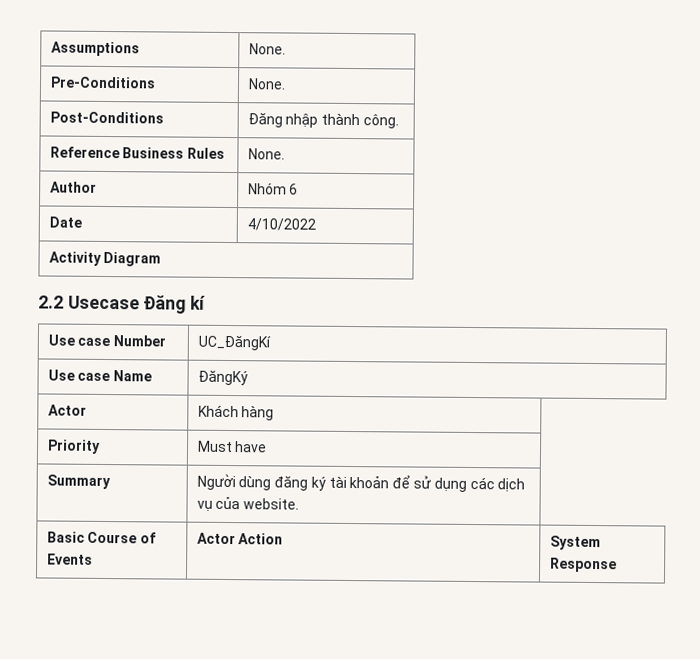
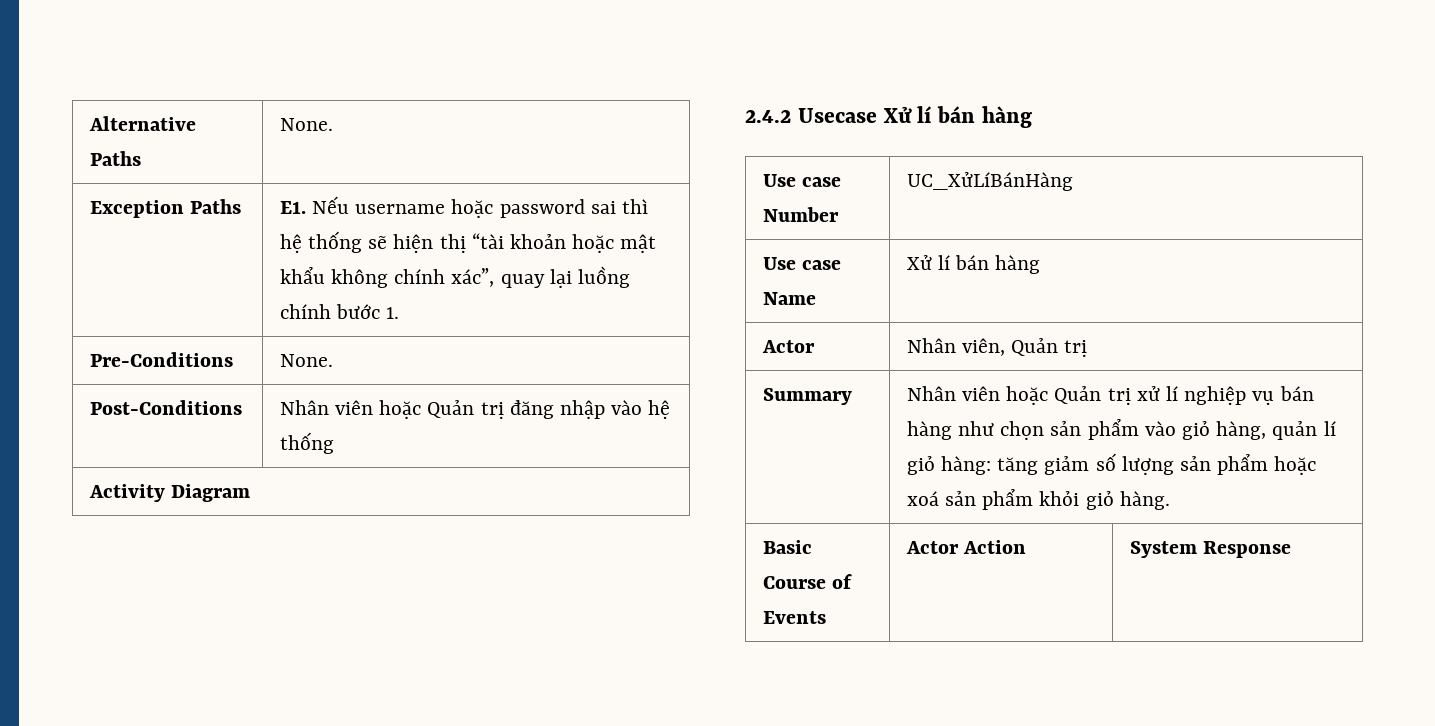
[50,41,140,57] [248,43,286,55] [49,76,156,89] [247,78,286,90] [49,111,164,124] [247,112,399,129] [49,146,226,159] [247,148,285,160] [49,181,97,193] [247,182,299,195] [48,216,82,228] [246,218,316,231] [48,251,162,267] [38,295,207,314] Assumptions | None. // Pre-Conditions | None. // Post-Conditions | Đăng nhập thành công. // Reference Business Rules | None. // Author | Nhóm 6 // Date | 4/10/2022 // Activity Diagram // 2.2 Usecase Đăng kí -> [88,116,196,131] [89,151,141,166] [279,118,333,131] [89,199,241,218] [279,196,648,218] [279,231,657,253] [279,266,630,288] [279,304,400,319] [89,352,233,367] [279,354,333,367] [89,400,242,415] [279,400,671,419] [279,432,334,454] [88,484,250,502] [745,106,1032,128] Alternative Paths | None. // Exception Paths | E1. Nếu username hoặc password sai thì hệ thống sẽ hiện thị “tài khoản hoặc mật khẩu không chính xác”, quay lại luồng chính bước 1. // Pre-Conditions | None. // Post-Conditions | Nhân viên hoặc Quản trị đăng nhập vào hệ thống // Activity Diagram // 2.4.2 Usecase Xử lí bán hàng
[197,334,271,351] UC_ĐăngKí -> [906,172,1073,191] UC_XửLíBánHàng
[197,369,248,386] [47,404,87,416] [197,404,275,421] [46,439,101,454] [196,440,268,453] [46,474,111,490] [196,473,526,493] [196,496,300,512] ĐăngKý // Actor | Khách hàng // Priority | Must have // Summary | Người dùng đăng ký tài khoản để sử dụng các dịch vụ của website. -> [906,255,1041,274] [761,340,815,353] [906,338,1088,357] [762,388,852,405] [906,386,1314,405] [906,419,1336,440] [906,453,1317,475] [906,489,1170,510] Xử lí bán hàng // Actor | Nhân viên, Quản trị // Summary | Nhân viên hoặc Quản trị xử lí nghiệp vụ bán hàng như chọn sản phẩm vào giỏ hàng, quản lí giỏ hàng: tăng giảm số lượng sản phẩm hoặc xoá sản phẩm khỏi giỏ hàng.

